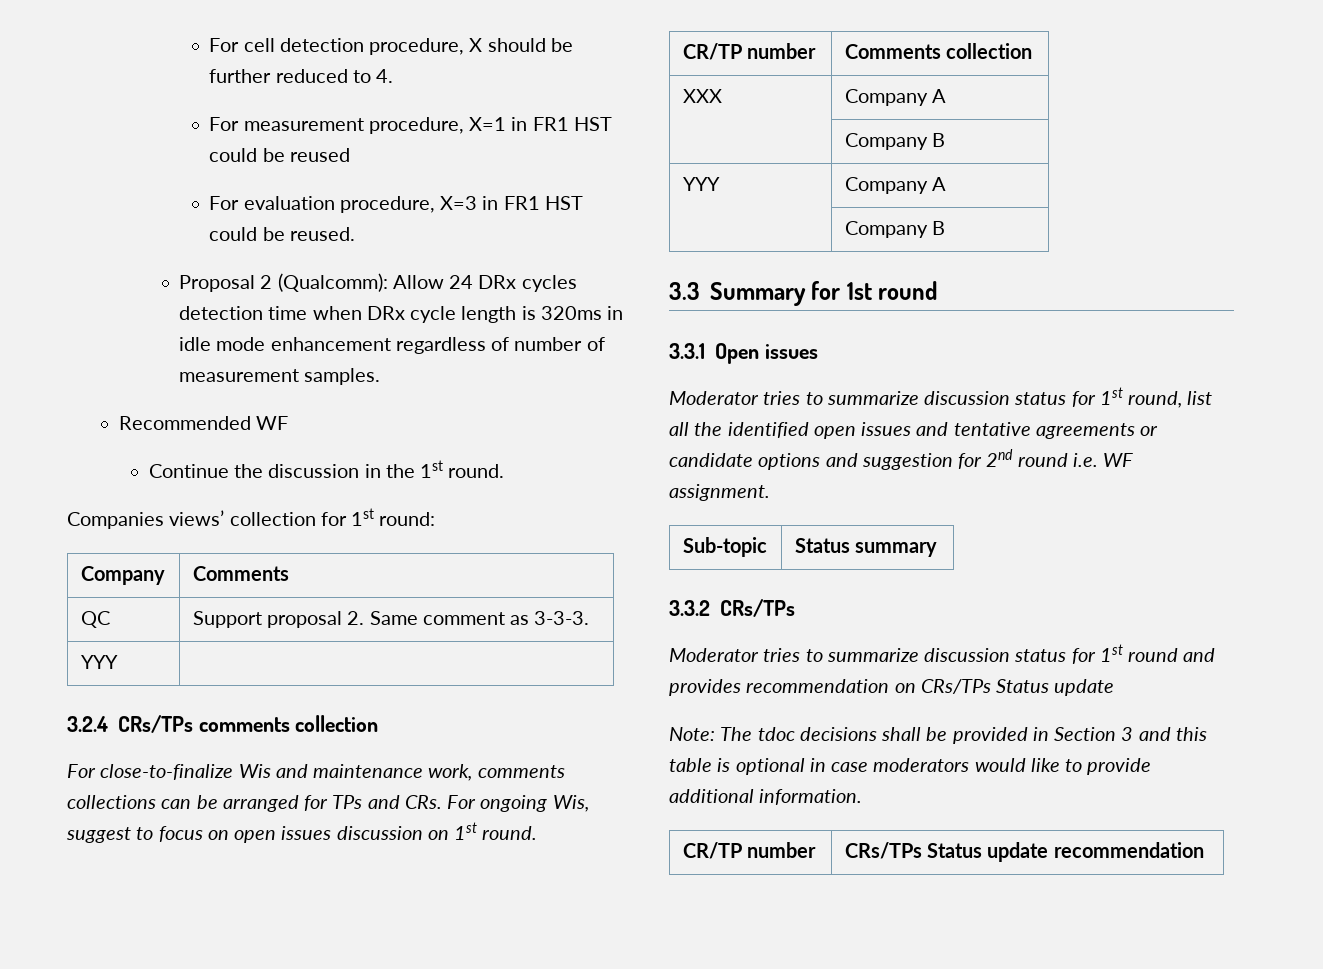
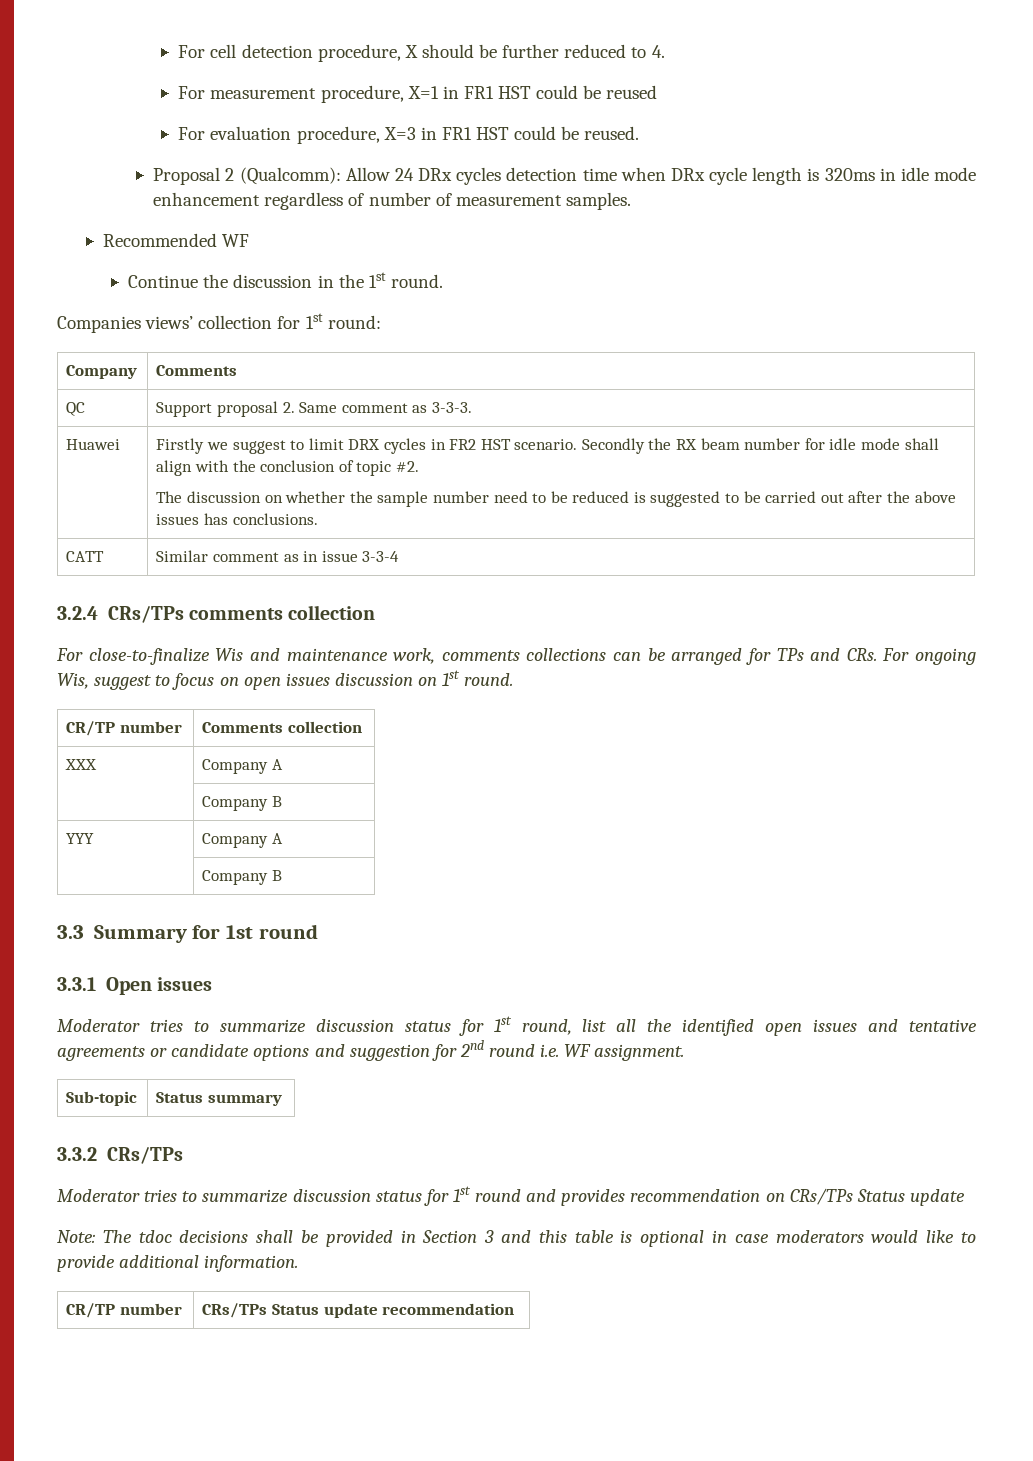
[80,655,118,669] YYY | -> [66,439,121,450] [156,438,939,454] [156,460,419,476] [156,491,956,507] [156,513,318,525] [66,551,105,562] [156,550,400,562] Huawei | Firstly we suggest to limit DRX cycles in FR2 HST scenario. Secondly the RX beam number for idle mode shall align with the conclusion of topic #2. // The discussion on whether the sample number need to be reduced is suggested to be carried out after the above issues has conclusions. // CATT | Similar comment as in issue 3-3-4

